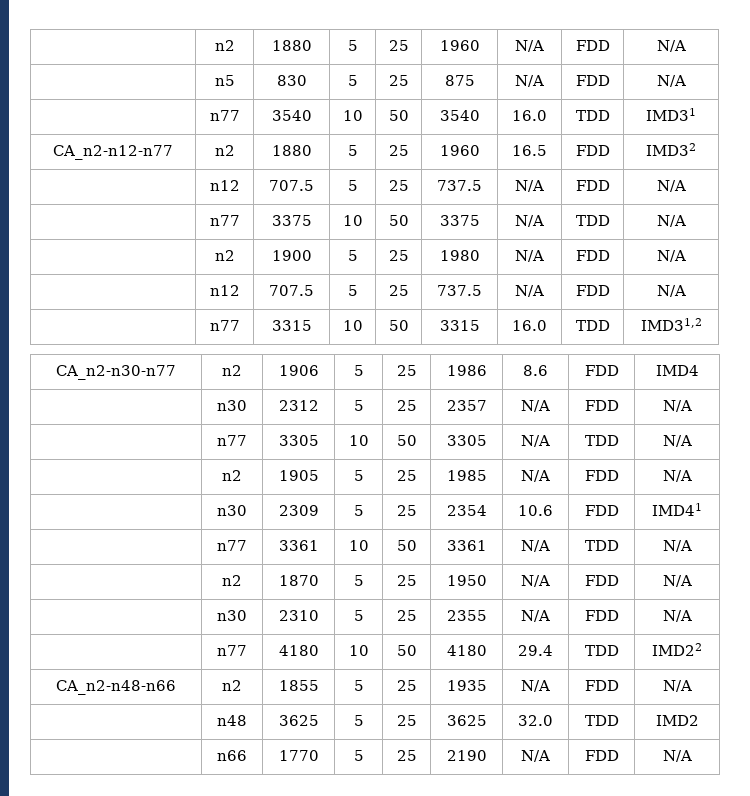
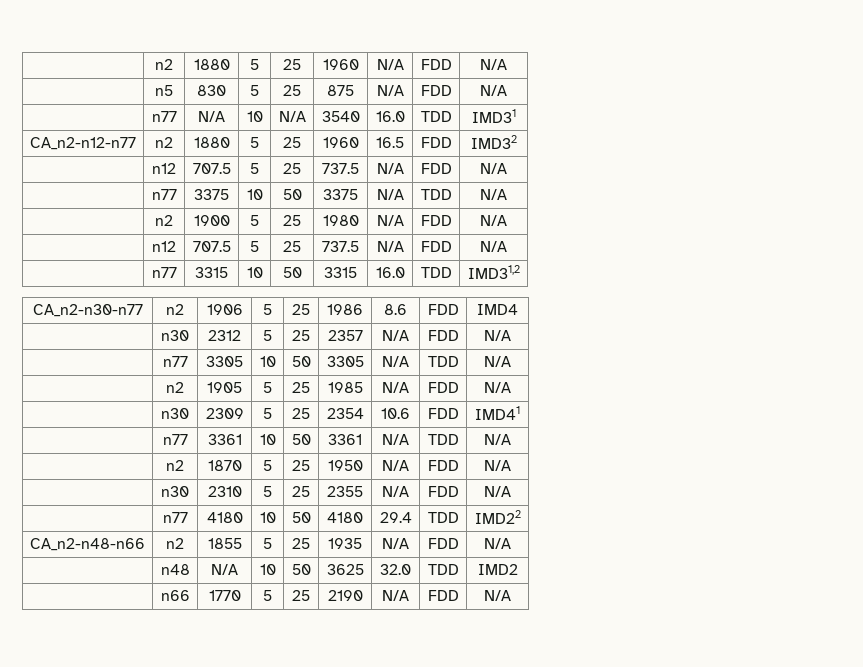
[271,110,312,121] [342,110,363,121] [388,110,409,121] 3540 | 10 | 50 -> [198,111,225,122] [246,111,263,122] [278,111,306,122] N/A | 10 | N/A
[278,715,319,726] [353,715,364,726] [396,715,417,726] 3625 | 5 | 25 -> [211,564,238,575] [259,564,276,575] [291,564,311,575] N/A | 10 | 50

